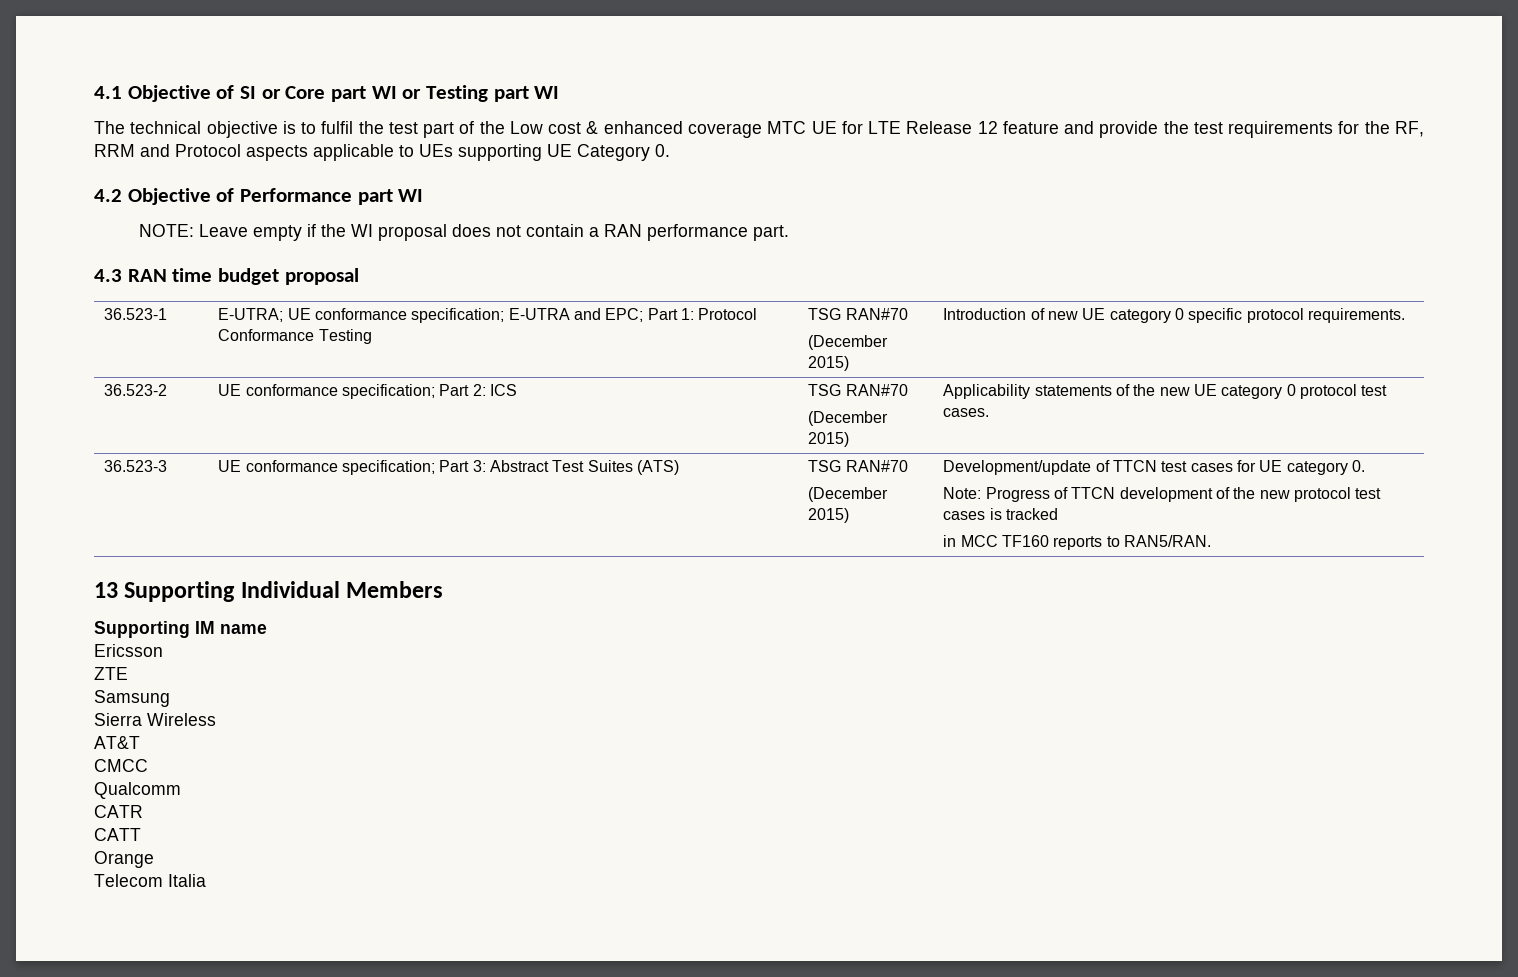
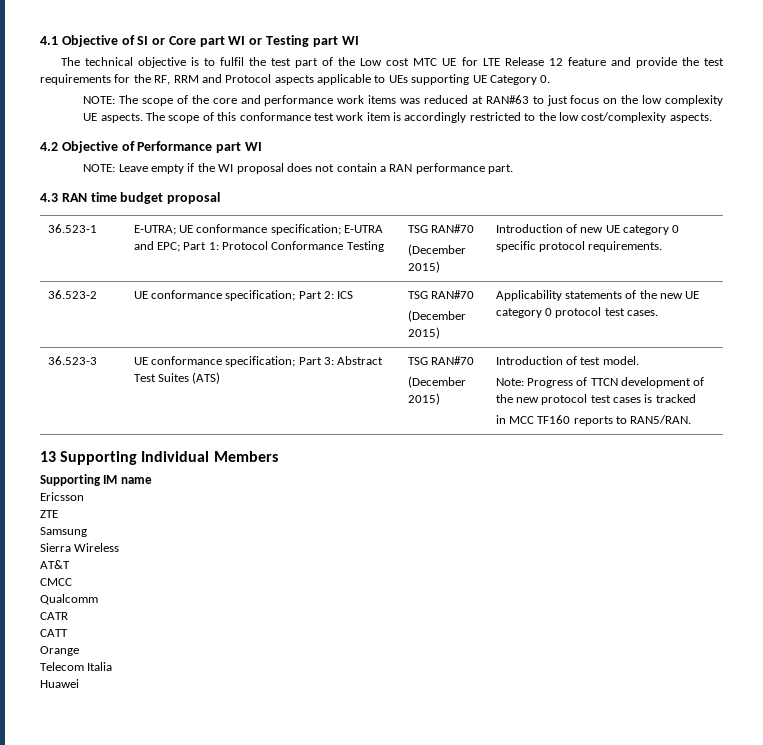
[586,121,762,138] & enhanced coverage -> (410, 62) none
(670, 150) none -> [83,95,724,106] [83,112,712,123] // NOTE: The scope of the core and performance work items was reduced at RAN#63 to just focus on the low complexity UE aspects. The scope of this conformance test work item is accordingly restricted to the low cost/complexity aspects.
[943,460,1365,475] Development/update of TTCN test cases for UE category 0. -> [495,356,639,365] Introduction of test model.
(206, 880) none -> [40,679,79,688] // Huawei

